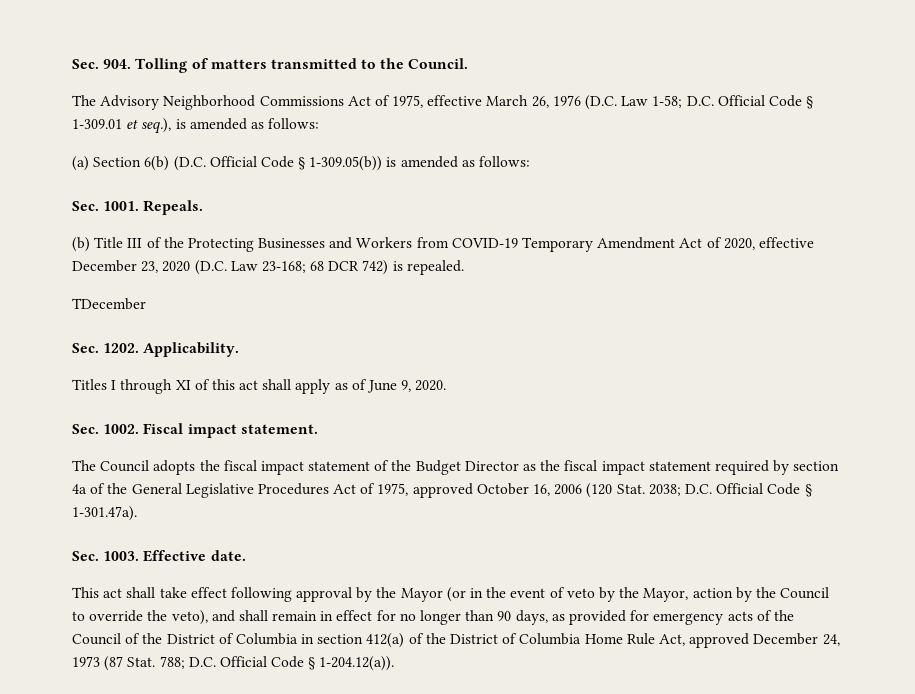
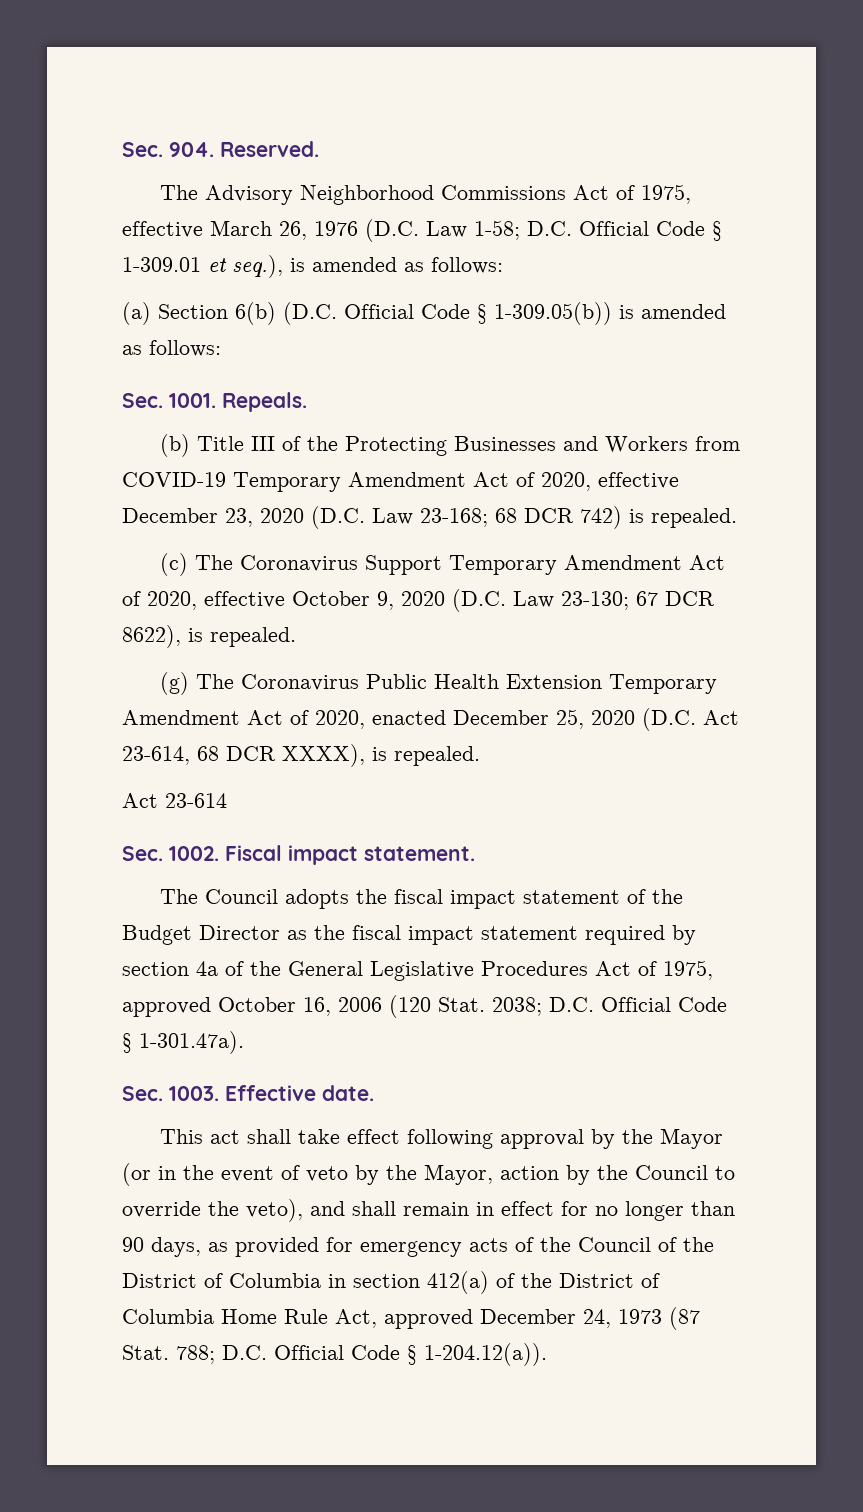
[135,58,469,73] Tolling of matters transmitted to the Council. -> [220,141,319,157] Reserved.
[72,298,146,310] [72,342,240,357] [72,379,447,394] TDecember // Sec. 1202. Applicability. // Titles I through XI of this act shall apply as of June 9, 2020. -> [159,553,725,576] [122,589,715,612] [122,625,296,648] [159,672,717,695] [122,708,739,731] [122,744,480,767] [122,793,227,808] (c) The Coronavirus Support Temporary Amendment Act of 2020, effective October 9, 2020 (D.C. Law 23-130; 67 DCR 8622), is repealed. // (g) The Coronavirus Public Health Extension Temporary Amendment Act of 2020, enacted December 25, 2020 (D.C. Act 23-614, 68 DCR XXXX), is repealed. // Act 23-614

